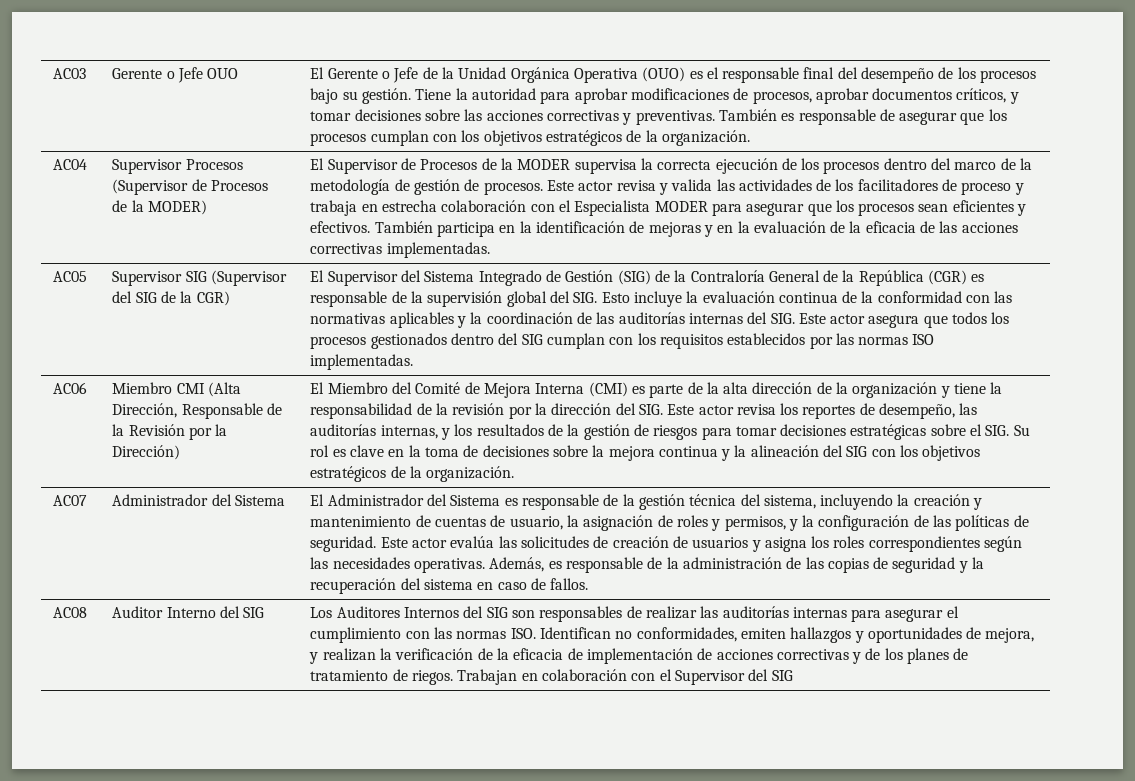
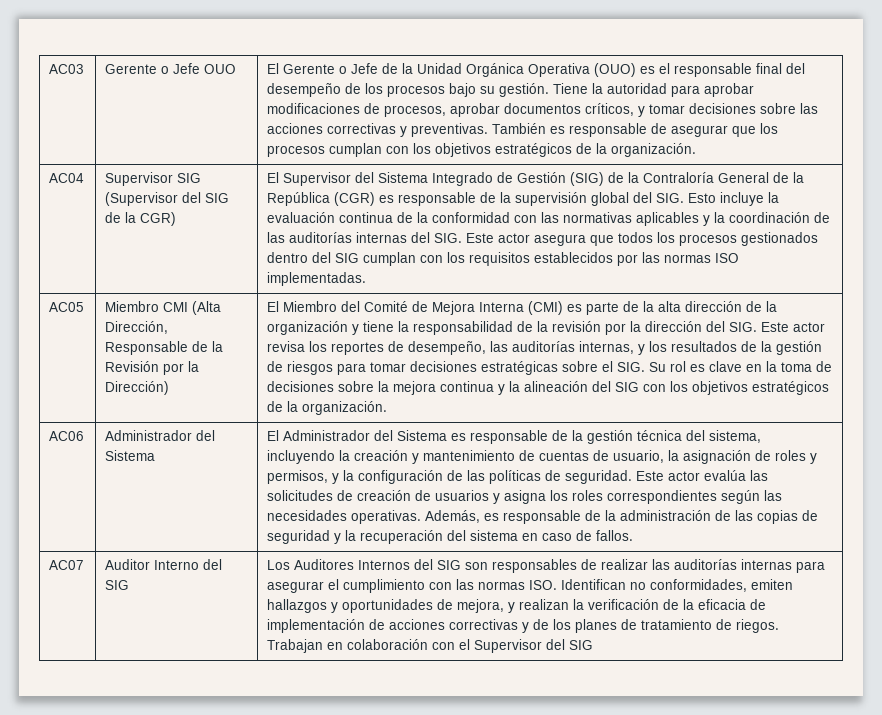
[112,159,243,174] [112,179,268,195] [112,200,207,215] [310,158,1033,174] [310,179,1024,195] [310,200,1027,216] [310,221,1018,237] [310,242,490,258] [53,271,88,282] | Supervisor Procesos (Supervisor de Procesos de la MODER) | El Supervisor de Procesos de la MODER supervisa la correcta ejecución de los procesos dentro del marco de la metodología de gestión de procesos. Este actor revisa y valida las actividades de los facilitadores de proceso y trabaja en estrecha colaboración con el Especialista MODER para asegurar que los procesos sean eficientes y efectivos. También participa en la identificación de mejoras y en la evaluación de la eficacia de las acciones correctivas implementadas. // AC05 -> (85, 178) none
[53,382,88,394] AC06 -> [49,302,85,312] AC05
[53,495,88,506] AC07 -> [49,431,85,441] AC06
[53,607,88,618] AC08 -> [49,560,85,570] AC07

